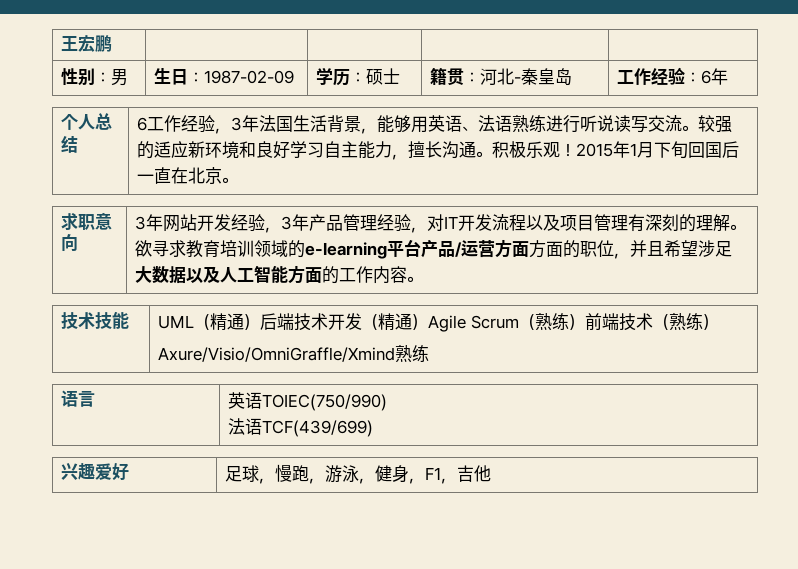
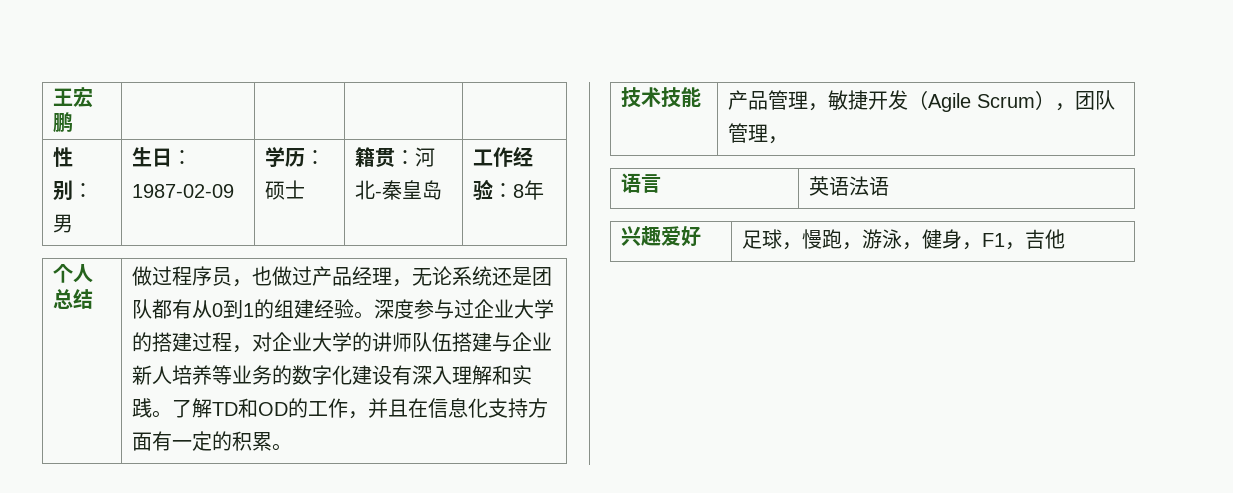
[701,70,712,84] 6 -> [512,184,524,198] 8
[137,115,733,134] [137,141,740,160] [137,167,239,184] [61,212,113,231] [61,234,79,251] [135,214,747,233] [135,239,733,259] [135,265,424,284] [61,311,130,329] [158,313,719,332] [158,345,430,363] 6工作经验，3年法国生活背景，能够用英语、法语熟练进行听说读写交流。较强的适应新环境和良好学习自主能力，擅长沟通。积极乐观！2015年1月下旬回国后一直在北京。 // 求职意向 | 3年网站开发经验，3年产品管理经验，对IT开发流程以及项目管理有深刻的理解。欲寻求教育培训领域的e-learning平台产品/运营方面方面的职位，并且希望涉足大数据以及人工智能方面的工作内容。 // 技术技能 | UML（精通）后端技术开发（精通）Agile Scrum（熟练）前端技术（熟练） // Axure/Visio/OmniGraffle/Xmind熟练 -> [131,266,552,287] [131,299,554,319] [131,332,552,353] [131,365,532,385] [131,398,548,419] [131,431,292,451] [620,87,701,108] [727,90,1115,112] [727,123,788,144] 做过程序员，也做过产品经理，无论系统还是团队都有从0到1的组建经验。深度参与过企业大学的搭建过程，对企业大学的讲师队伍搭建与企业新人培养等业务的数字化建设有深入理解和实践。了解TD和OD的工作，并且在信息化支持方面有一定的积累。 // 技术技能 | 产品管理，敏捷开发（Agile Scrum），团队管理，
[262,394,388,411] [228,418,374,437] TOIEC(750/990) // 法语TCF(439/699) -> [848,176,889,196] 法语

